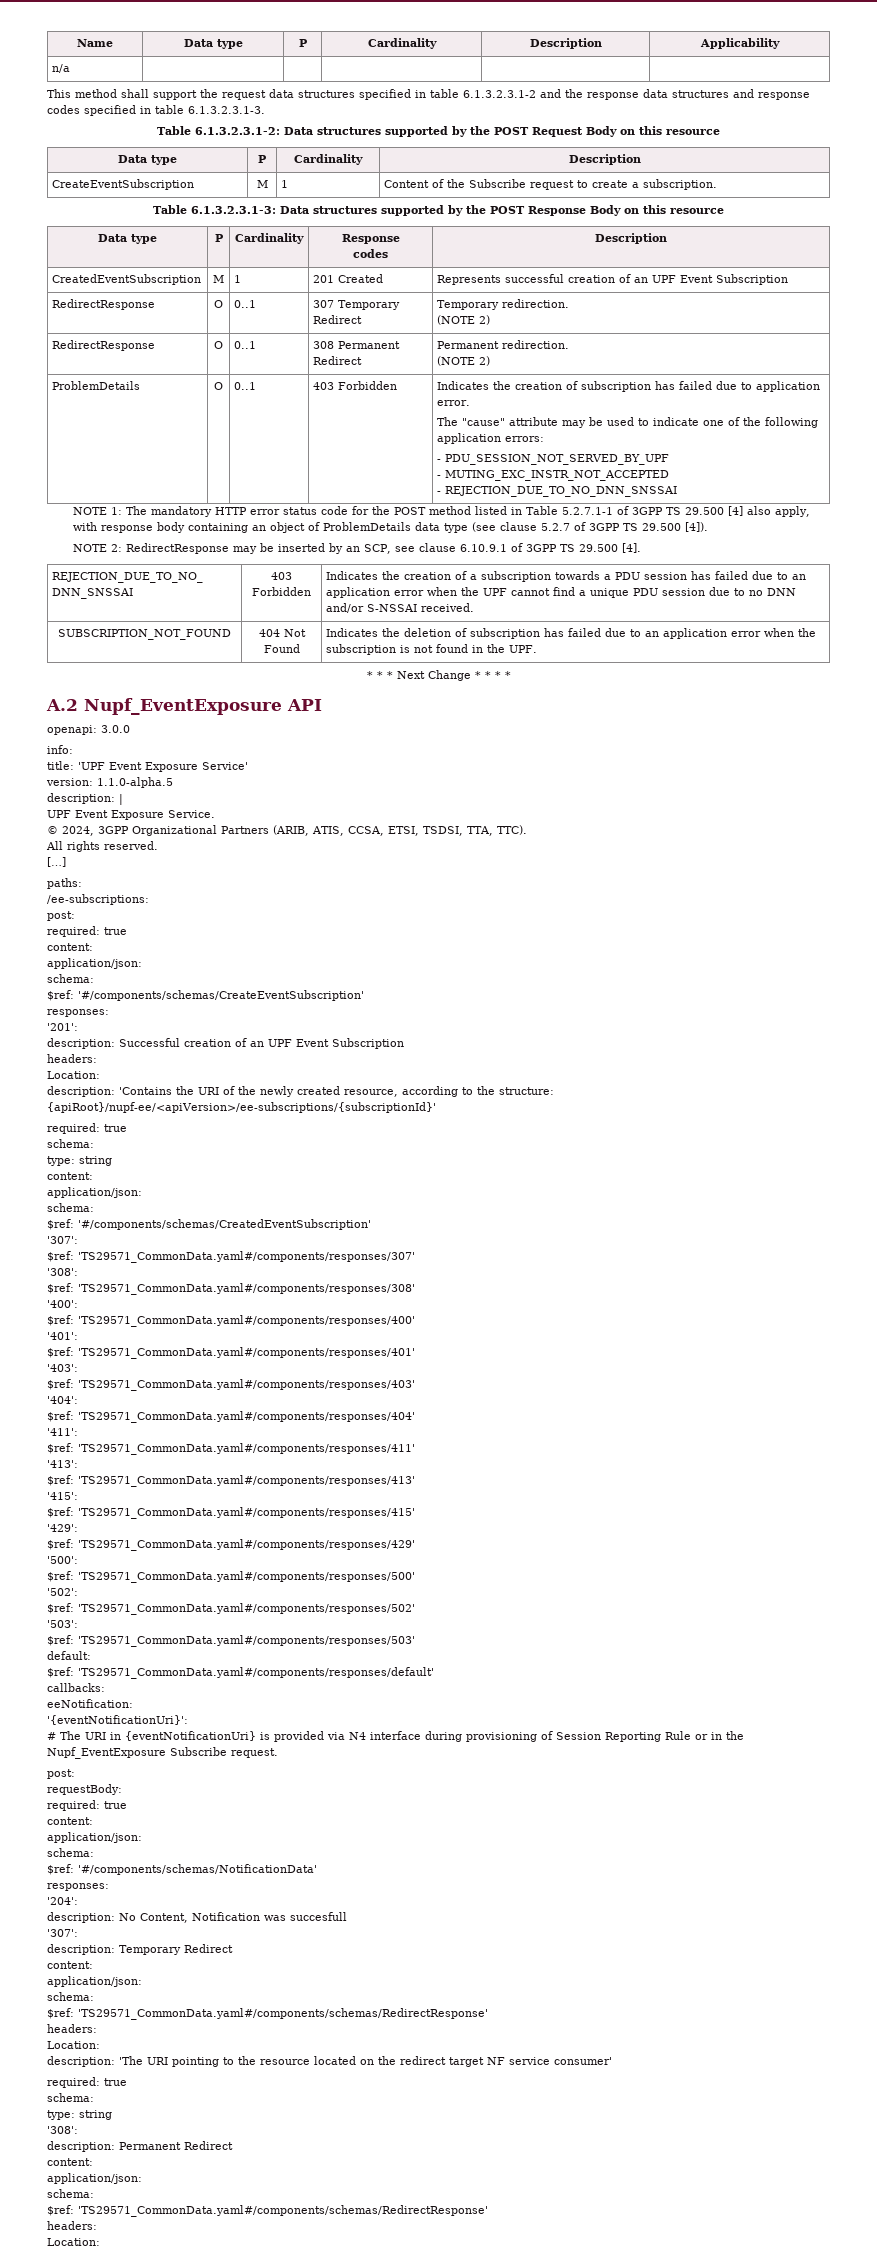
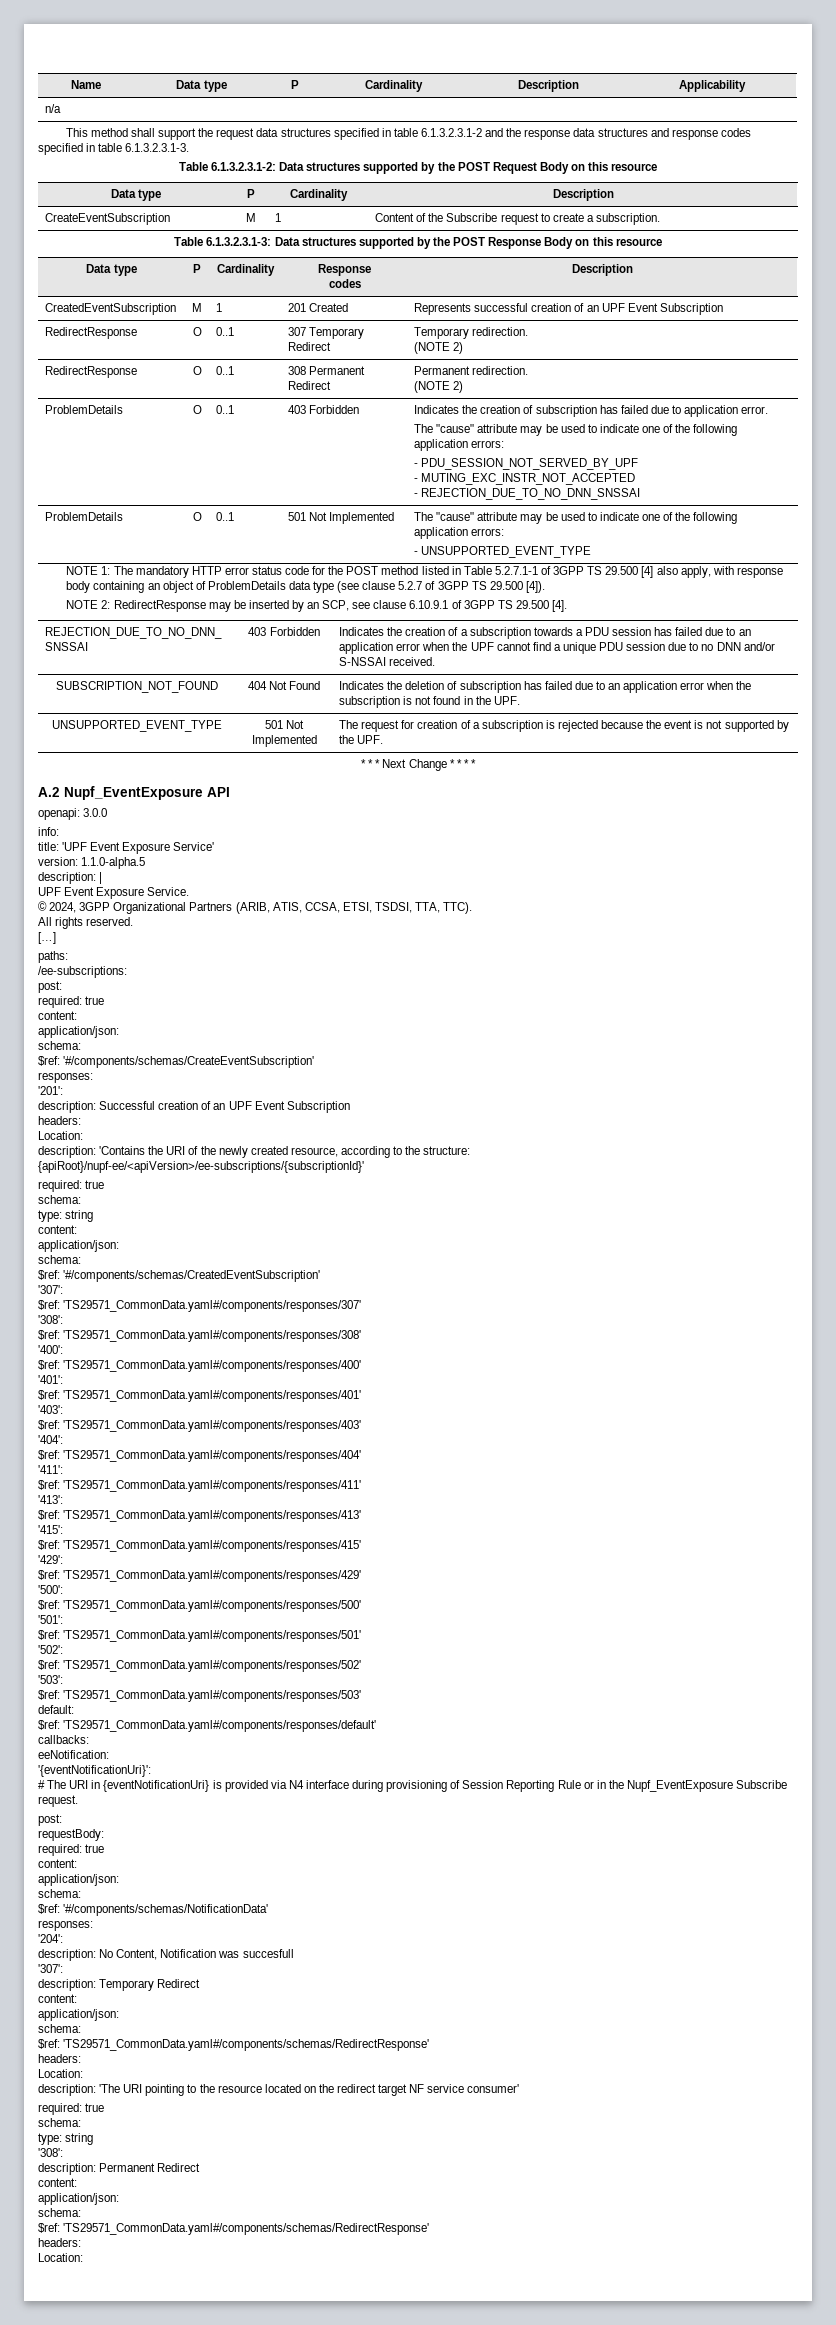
(678, 491) none -> [45,512,124,521] [192,512,202,521] [216,512,235,521] [288,512,395,524] [414,512,738,524] [414,527,505,539] [414,546,592,558] // ProblemDetails | O | 0..1 | 501 Not Implemented | The "cause" attribute may be used to indicate one of the following application errors: // - UNSUPPORTED_EVENT_TYPE
(538, 649) none -> [52,720,222,732] [264,720,305,729] [251,735,317,747] [339,720,789,732] [339,735,384,744] // UNSUPPORTED_EVENT_TYPE | 501 Not Implemented | The request for creation of a subscription is rejected because the event is not supported by the UPF.
(415, 1577) none -> [38,1615,63,1624] [38,1630,362,1642] // '501': // $ref: 'TS29571_CommonData.yaml#/components/responses/501'

